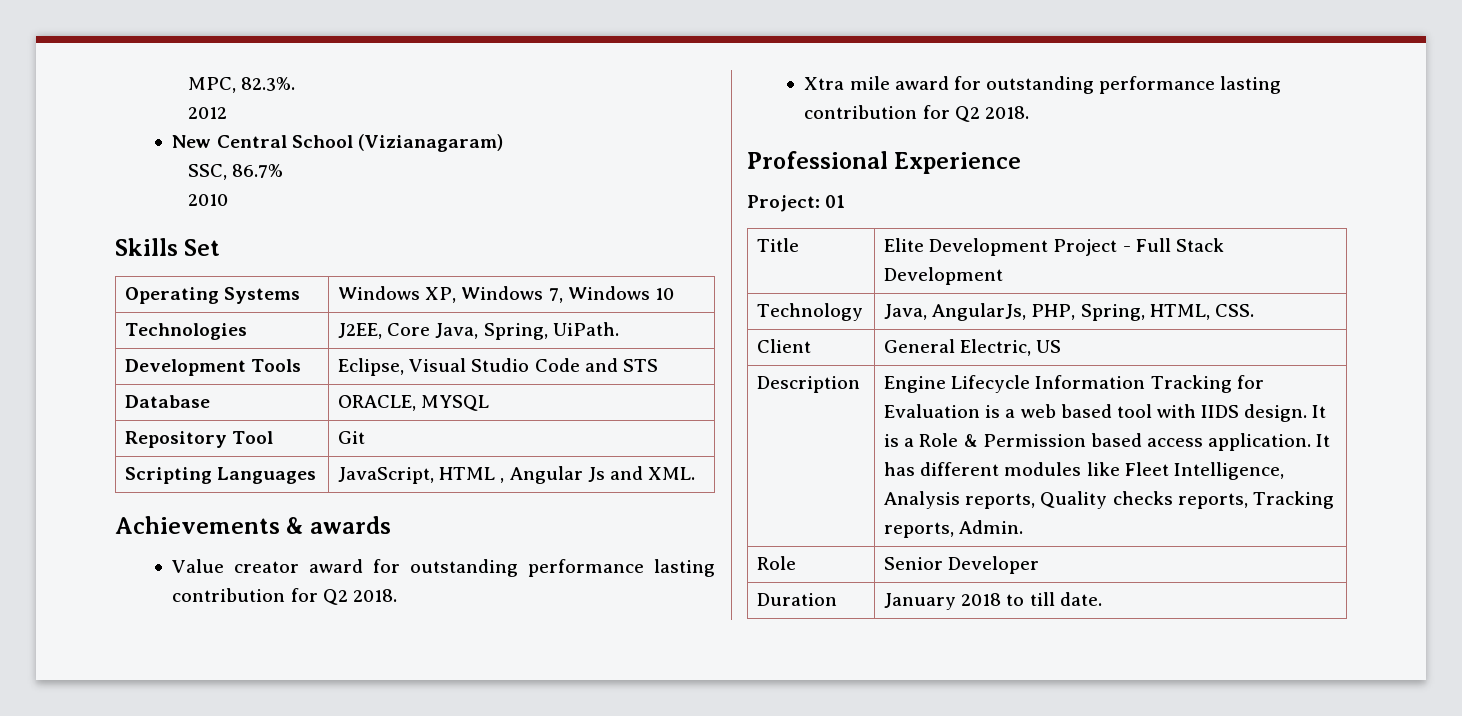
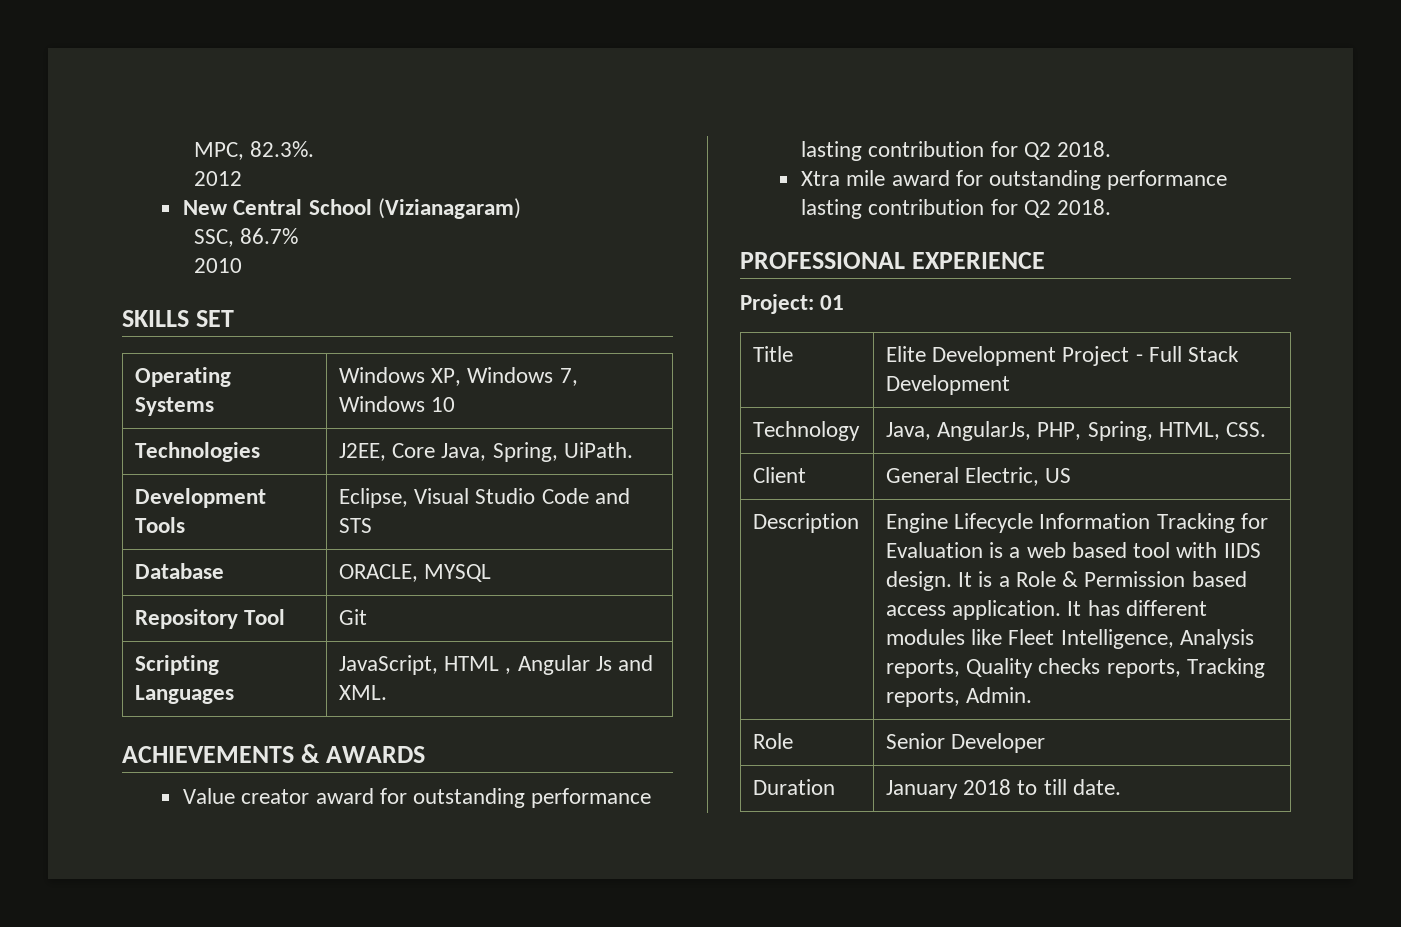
[115,238,221,256] Skills Set -> [122,310,234,327] SKILLS SET
[115,516,391,534] Achievements & awards -> [122,744,425,763] ACHIEVEMENTS & AWARDS
[747,151,1022,174] Professional Experience -> [740,252,1045,269] PROFESSIONAL EXPERIENCE

